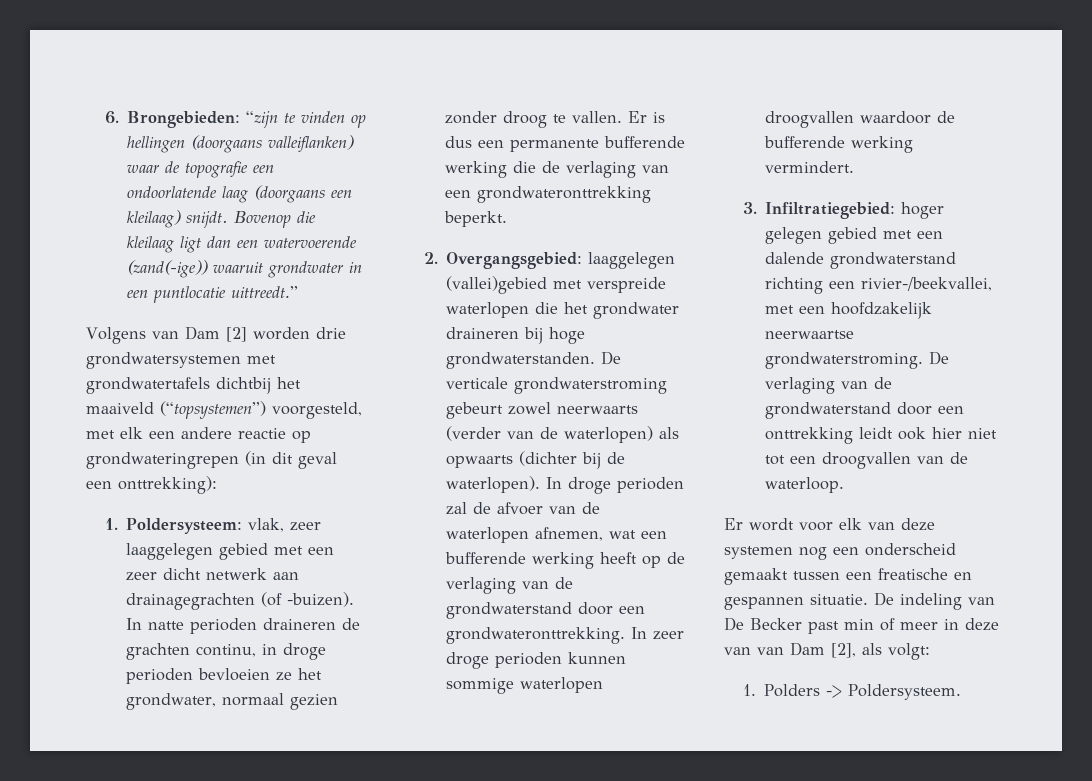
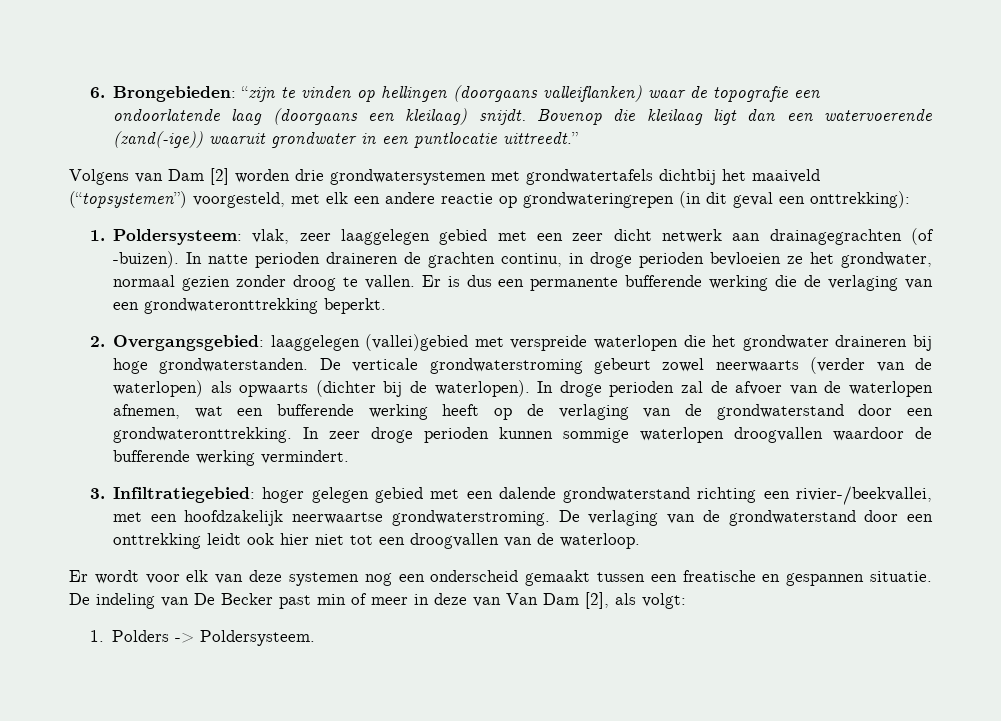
[757,647,784,655] van -> [506,593,538,605] Van

